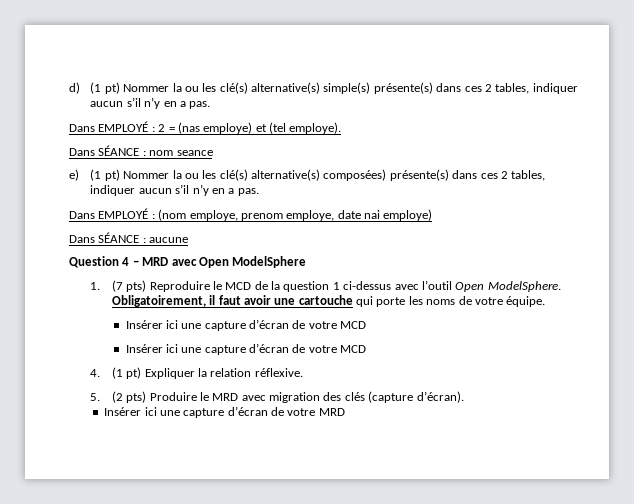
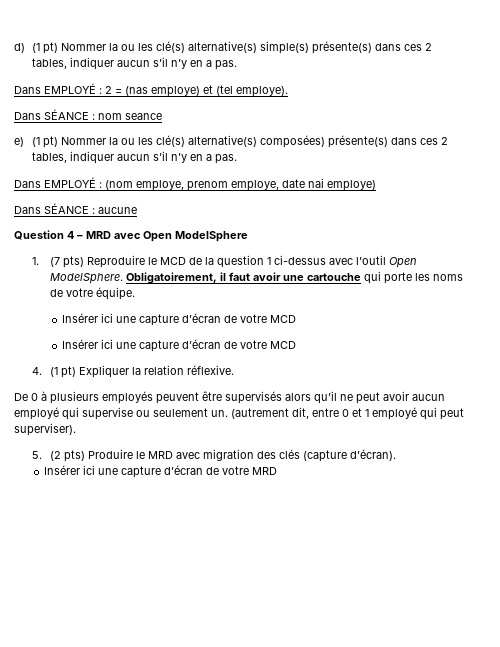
(303, 372) none -> [14,391,445,404] [14,407,464,420] [14,423,76,436] // De 0 à plusieurs employés peuvent être supervisés alors qu’il ne peut avoir aucun employé qui supervise ou seulement un. (autrement dit, entre 0 et 1 employé qui peut superviser).

